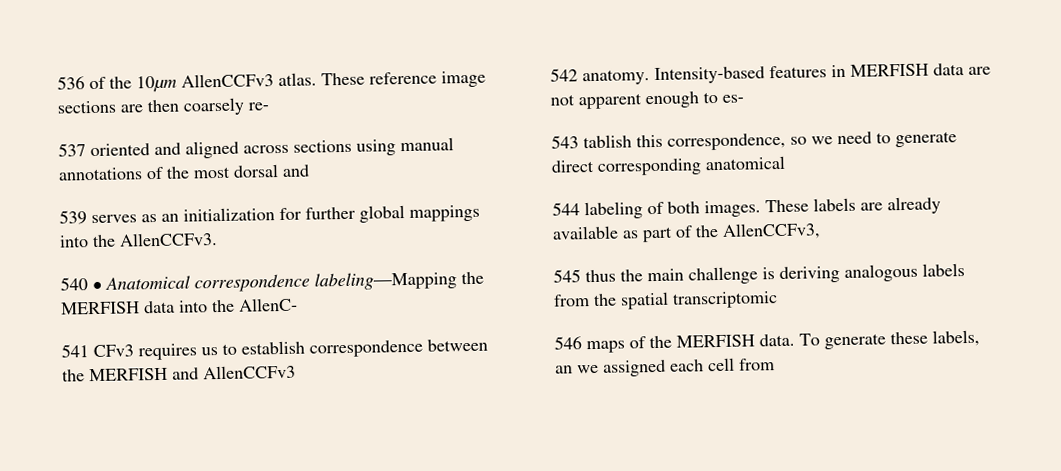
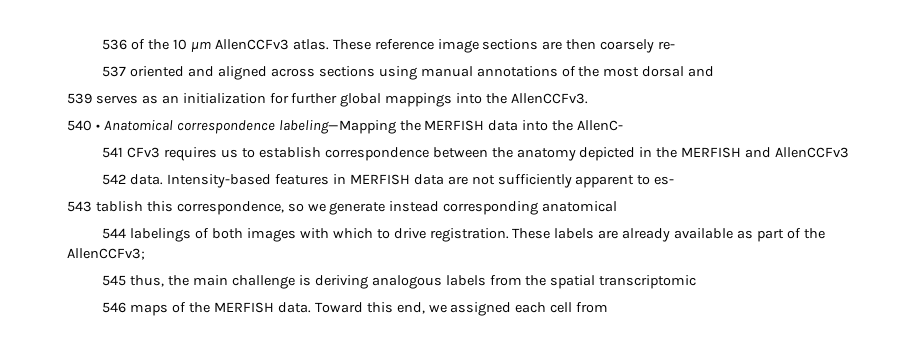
[136,75,177,93] 10µm -> [173,39,211,52] 10 µm
(85, 375) none -> [516,147,678,161] anatomy depicted in the
[582,69,650,86] anatomy. -> [130,174,164,185] data.
[578,91,699,110] apparent enough -> [497,174,635,188] sufficiently apparent
[837,131,957,148] [551,159,594,173] need to generate direct -> [329,201,440,215] generate instead
[584,201,643,220] labeling -> [130,228,192,242] labelings
[704,200,761,218] images. -> [246,228,509,242] images with which to drive registration.
[722,222,821,240] AllenCCFv3, -> [67,248,145,260] AllenCCFv3;
[585,269,616,283] thus -> [130,275,165,287] thus,
[799,329,980,350] [555,365,573,374] To generate these labels, an -> [314,302,425,314] Toward this end,

